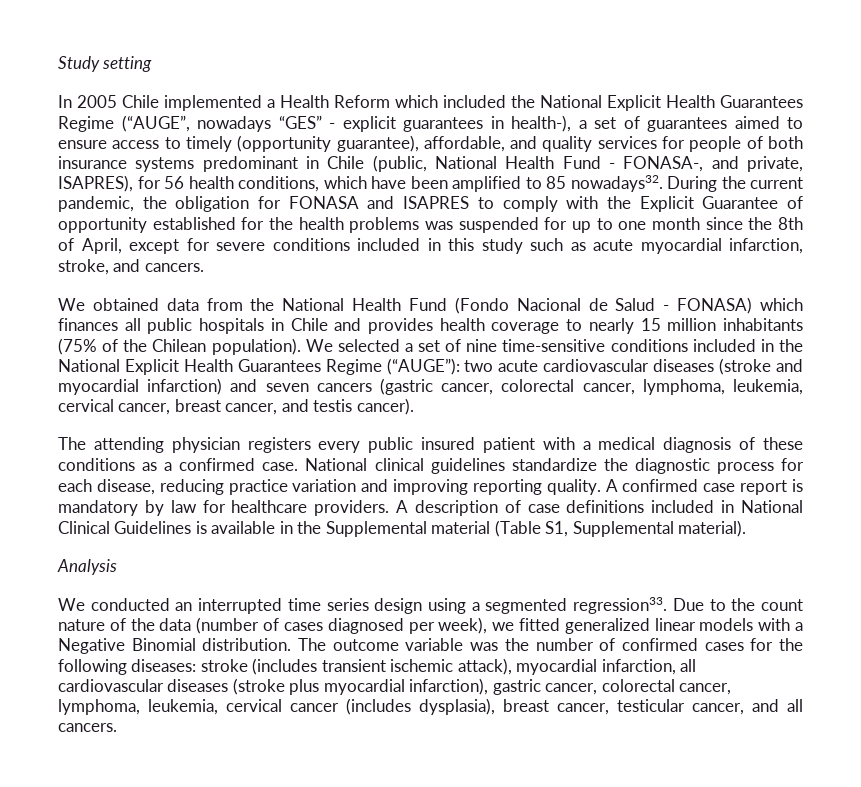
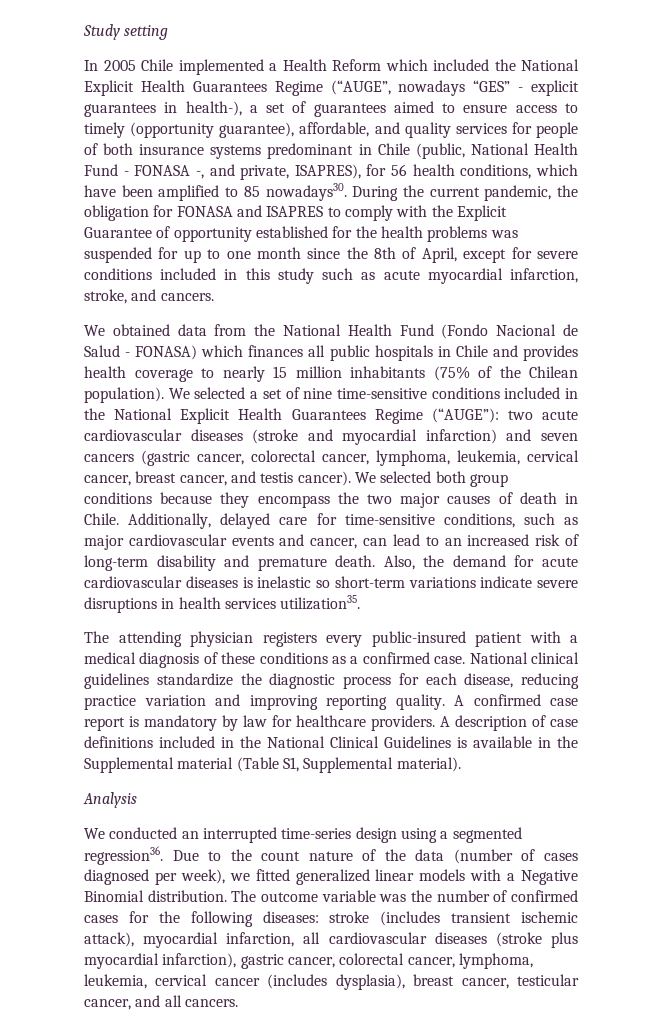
[623,156,704,172] FONASA-, -> [134,165,204,179] FONASA -,
[570,175,663,192] nowadays32. -> [265,183,347,201] nowadays30.
(414, 406) none -> [354,471,508,487] [84,492,578,508] [84,513,578,529] [84,534,579,550] [84,555,578,571] [84,576,578,588] [84,595,361,613] We selected both group conditions because they encompass the two major causes of death in Chile. Additionally, delayed care for time-sensitive conditions, such as major cardiovascular events and cancer, can lead to an increased risk of long-term disability and premature death. Also, the demand for acute cardiovascular diseases is inelastic so short-term variations indicate severe disruptions in health services utilization35.
[368,437,476,453] public insured -> [371,631,466,647] public-insured
(735, 506) none -> [240,736,261,748] the
[287,598,369,611] time series -> [281,828,352,839] time-series
[573,597,668,614] regression33. -> [84,846,163,865] regression36.

